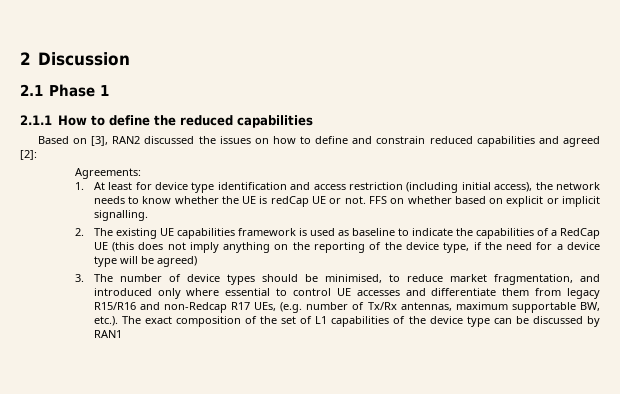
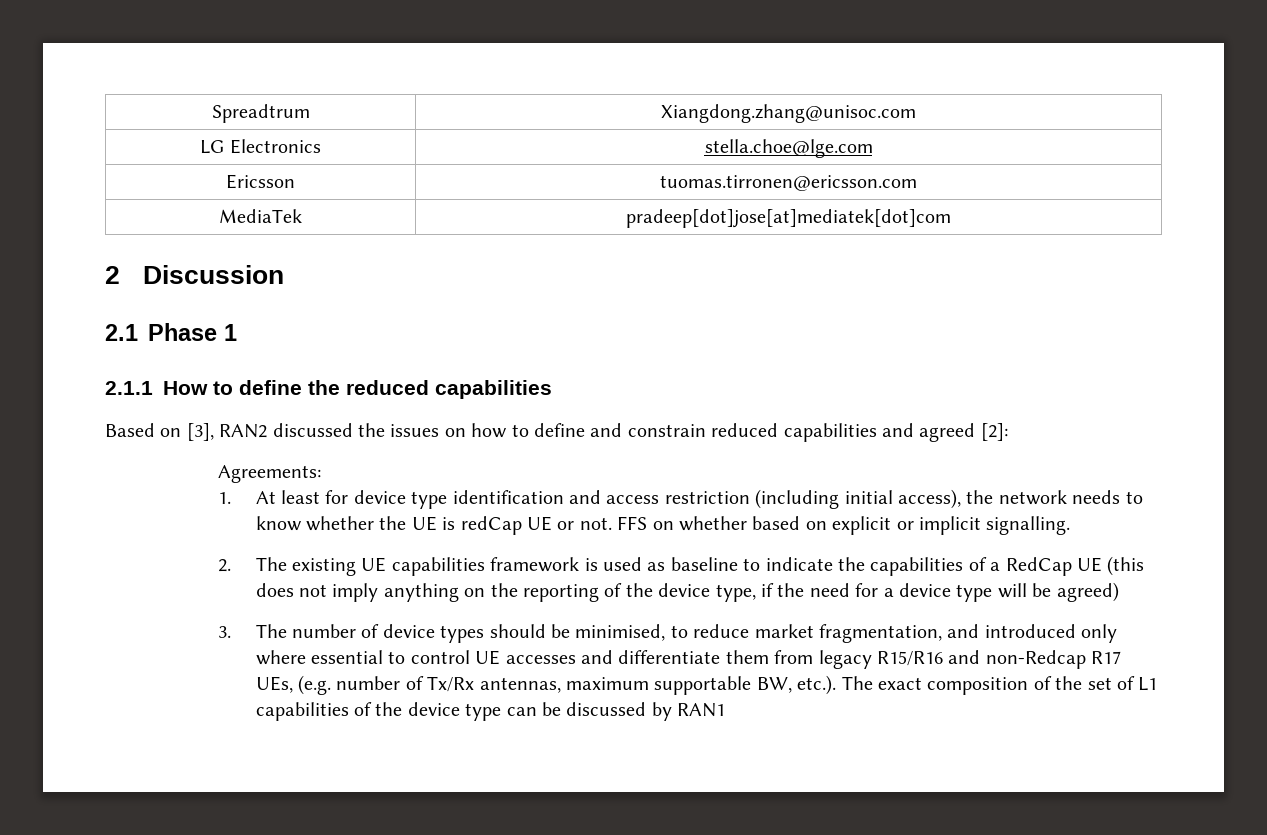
(20, 58) none -> [211,104,310,123] [661,104,916,123] [200,139,321,154] [704,139,873,158] [226,174,295,189] [660,175,917,191] [219,209,302,223] [626,209,951,228] Spreadtrum | Xiangdong.zhang@unisoc.com // LG Electronics | stella.choe@lge.com // Ericsson | tuomas.tirronen@ericsson.com // MediaTek | pradeep[dot]jose[at]mediatek[dot]com //

